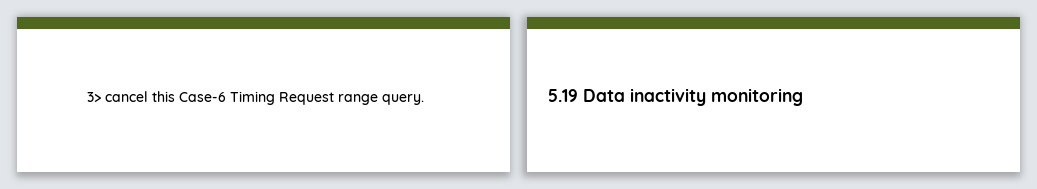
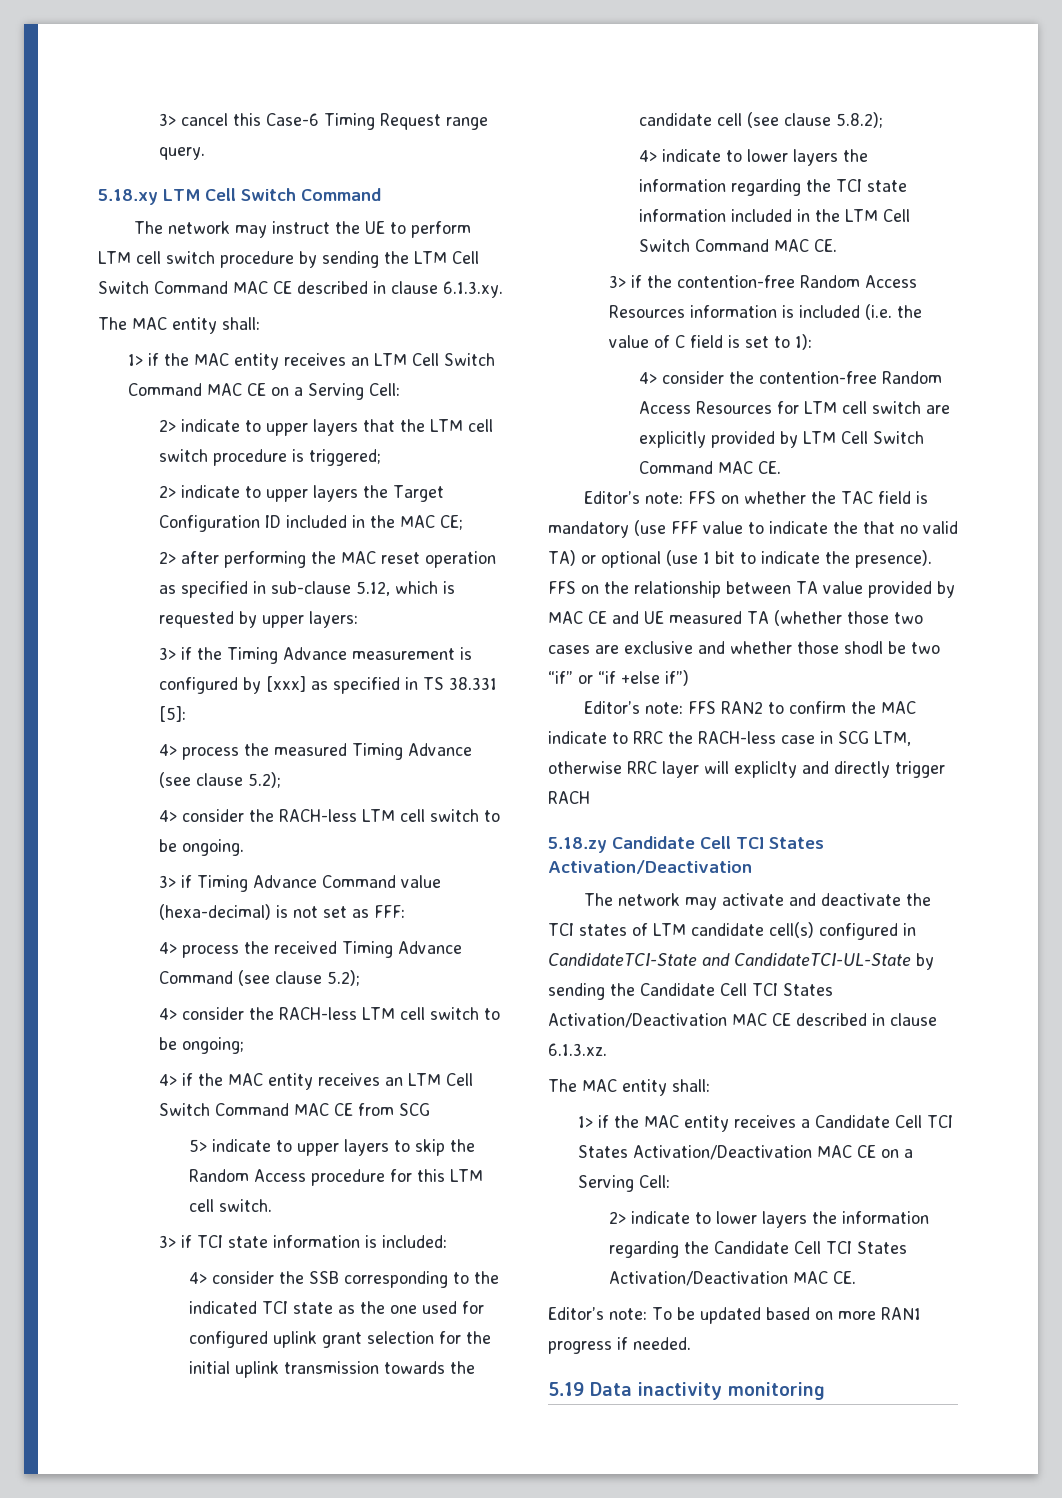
(425, 99) none -> [98,188,381,205] [134,221,472,238] [98,251,479,268] [98,281,503,298] [98,317,260,334] [128,353,496,370] [128,383,401,400] [158,419,493,436] [158,449,381,466] [158,485,444,502] [158,515,463,532] [158,551,496,568] [158,581,455,598] [158,611,358,628] [158,647,472,664] [158,676,497,694] [158,706,186,722] [158,743,472,760] [158,772,281,788] [158,809,500,822] [158,839,244,856] [158,875,441,892] [158,904,405,920] [158,941,462,958] [158,970,360,986] [158,1007,500,1020] [158,1037,244,1054] [158,1073,473,1090] [158,1103,430,1116] [188,1139,475,1156] [188,1169,483,1186] [188,1199,272,1212] [158,1235,447,1248] [188,1271,499,1288] [188,1301,484,1314] [188,1331,491,1348] [188,1361,475,1378] [638,112,883,128] [638,149,868,166] [638,179,907,196] [638,209,910,222] [638,239,837,252] [608,275,917,288] [608,304,922,320] [608,334,812,350] [638,371,942,384] [638,401,950,414] [638,431,924,448] [638,461,781,474] [584,491,929,504] [548,520,958,538] [548,550,932,568] [548,581,955,598] [548,610,923,626] [548,641,940,654] [548,670,689,686] [584,701,917,714] [548,731,911,746] [548,761,945,778] [548,791,590,804] [548,836,824,853] [548,860,752,874] [584,893,932,910] [548,922,916,940] [548,953,934,970] [548,983,833,1000] [548,1013,937,1028] [548,1043,607,1056] [548,1079,710,1096] [578,1115,954,1132] [578,1145,914,1160] [578,1175,671,1192] [608,1211,929,1228] [608,1241,907,1258] [608,1271,856,1286] [548,1307,921,1324] [548,1337,691,1354] // 5.18.xy LTM Cell Switch Command // The network may instruct the UE to perform LTM cell switch procedure by sending the LTM Cell Switch Command MAC CE described in clause 6.1.3.xy. // The MAC entity shall: // 1> if the MAC entity receives an LTM Cell Switch Command MAC CE on a Serving Cell: // 2> indicate to upper layers that the LTM cell switch procedure is triggered; // 2> indicate to upper layers the Target Configuration ID included in the MAC CE; // 2> after performing the MAC reset operation as specified in sub-clause 5.12, which is requested by upper layers: // 3> if the Timing Advance measurement is configured by [xxx] as specified in TS 38.331 [5]: // 4> process the measured Timing Advance (see clause 5.2); // 4> consider the RACH-less LTM cell switch to be ongoing. // 3> if Timing Advance Command value (hexa-decimal) is not set as FFF: // 4> process the received Timing Advance Command (see clause 5.2); // 4> consider the RACH-less LTM cell switch to be ongoing; // 4> if the MAC entity receives an LTM Cell Switch Command MAC CE from SCG // 5> indicate to upper layers to skip the Random Access procedure for this LTM cell switch. // 3> if TCI state information is included: // 4> consider the SSB corresponding to the indicated TCI state as the one used for configured uplink grant selection for the initial uplink transmission towards the candidate cell (see clause 5.8.2); // 4> indicate to lower layers the information regarding the TCI state information included in the LTM Cell Switch Command MAC CE. // 3> if the contention-free Random Access Resources information is included (i.e. the value of C field is set to 1): // 4> consider the contention-free Random Access Resources for LTM cell switch are explicitly provided by LTM Cell Switch Command MAC CE. // Editor’s note: FFS on whether the TAC field is mandatory (use FFF value to indicate the that no valid TA) or optional (use 1 bit to indicate the presence). FFS on the relationship between TA value provided by MAC CE and UE measured TA (whether those two cases are exclusive and whether those shodl be two “if” or “if +else if”) // Editor’s note: FFS RAN2 to confirm the MAC indicate to RRC the RACH-less case in SCG LTM, otherwise RRC layer will expliclty and directly trigger RACH // 5.18.zy Candidate Cell TCI States Activation/Deactivation // The network may activate and deactivate the TCI states of LTM candidate cell(s) configured in CandidateTCI-State and CandidateTCI-UL-State by sending the Candidate Cell TCI States Activation/Deactivation MAC CE described in clause 6.1.3.xz. // The MAC entity shall: // 1> if the MAC entity receives a Candidate Cell TCI States Activation/Deactivation MAC CE on a Serving Cell: // 2> indicate to lower layers the information regarding the Candidate Cell TCI States Activation/Deactivation MAC CE. // Editor’s note: To be updated based on more RAN1 progress if needed.

